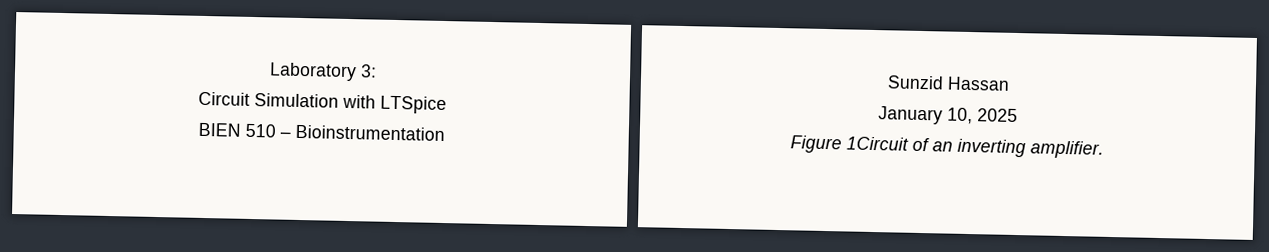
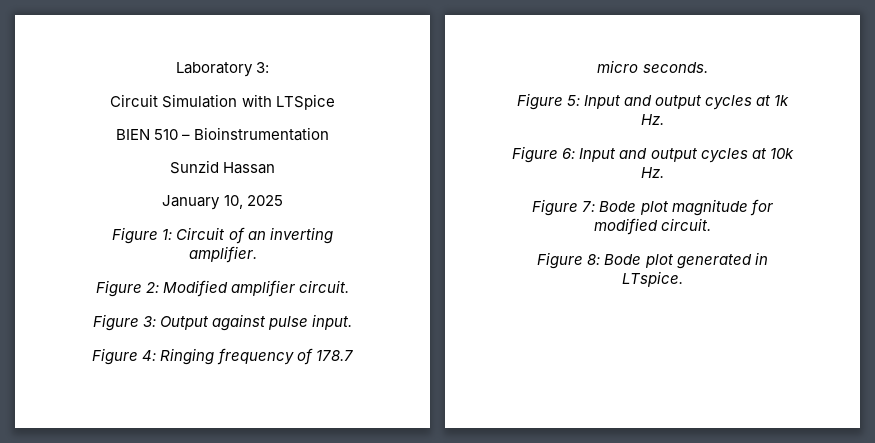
[846,136,909,151] 1Circuit -> [162,227,226,240] 1: Circuit
(1104, 149) none -> [95,280,350,297] [92,314,353,331] [92,348,353,365] [597,60,708,73] [516,93,790,110] [641,114,664,125] [512,146,794,163] [641,167,664,178] [532,199,773,216] [593,218,712,235] [537,252,768,269] [622,271,683,287] // Figure 2: Modified amplifier circuit. // Figure 3: Output against pulse input. // Figure 4: Ringing frequency of 178.7 micro seconds. // Figure 5: Input and output cycles at 1k Hz. // Figure 6: Input and output cycles at 10k Hz. // Figure 7: Bode plot magnitude for modified circuit. // Figure 8: Bode plot generated in LTspice.

